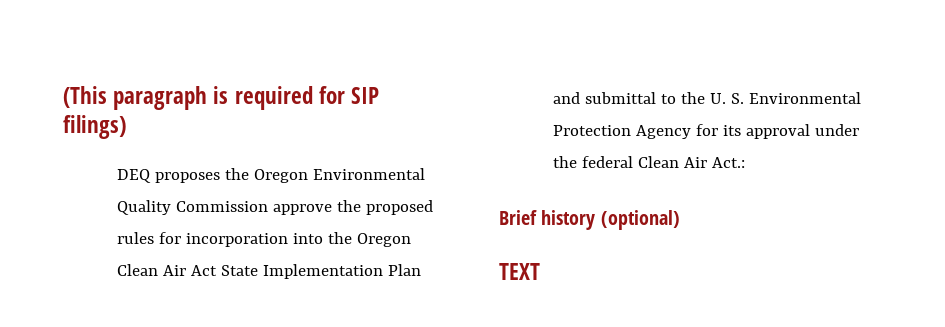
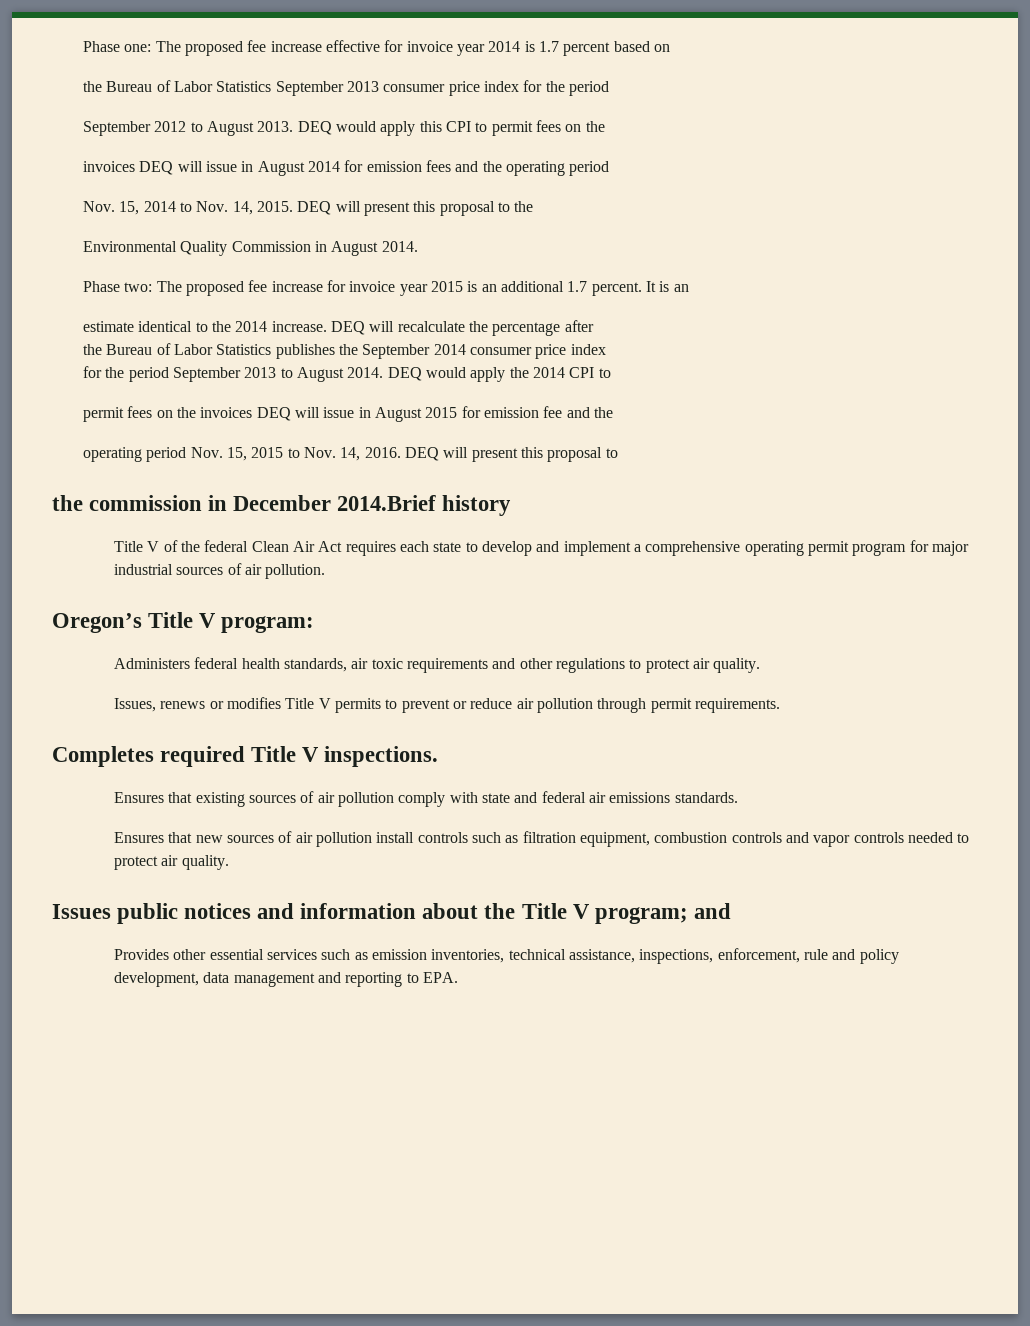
[63,86,380,110] [63,115,126,139] [117,168,426,183] [117,200,434,215] [117,232,412,247] [117,264,422,279] [553,92,862,104] [553,124,860,139] [553,156,746,168] [499,210,680,230] [499,263,540,280] (This paragraph is required for SIP filings) // DEQ proposes the Oregon Environmental Quality Commission approve the proposed rules for incorporation into the Oregon Clean Air Act State Implementation Plan and submittal to the U. S. Environmental Protection Agency for its approval under the federal Clean Air Act.: // Brief history (optional) // TEXT -> [83,40,670,56] [83,80,609,96] [83,120,605,136] [83,160,610,176] [83,201,534,216] [83,241,418,256] [83,280,689,296] [83,320,594,336] [83,343,606,359] [83,366,611,382] [83,406,613,422] [83,447,618,462] [52,495,512,516] [114,540,969,556] [114,563,326,579] [52,612,315,633] [114,657,761,673] [114,697,780,713] [52,746,439,767] [114,791,738,807] [114,831,970,847] [114,855,229,870] [52,903,731,924] [114,948,899,964] [114,972,459,987] Phase one: The proposed fee increase effective for invoice year 2014 is 1.7 percent based on // the Bureau of Labor Statistics September 2013 consumer price index for the period // September 2012 to August 2013. DEQ would apply this CPI to permit fees on the // invoices DEQ will issue in August 2014 for emission fees and the operating period // Nov. 15, 2014 to Nov. 14, 2015. DEQ will present this proposal to the // Environmental Quality Commission in August 2014. // Phase two: The proposed fee increase for invoice year 2015 is an additional 1.7 percent. It is an // estimate identical to the 2014 increase. DEQ will recalculate the percentage after // the Bureau of Labor Statistics publishes the September 2014 consumer price index // for the period September 2013 to August 2014. DEQ would apply the 2014 CPI to // permit fees on the invoices DEQ will issue in August 2015 for emission fee and the // operating period Nov. 15, 2015 to Nov. 14, 2016. DEQ will present this proposal to // the commission in December 2014.Brief history // Title V of the federal Clean Air Act requires each state to develop and implement a comprehensive operating permit program for major industrial sources of air pollution. // Oregon’s Title V program: // Administers federal health standards, air toxic requirements and other regulations to protect air quality. // Issues, renews or modifies Title V permits to prevent or reduce air pollution through permit requirements. // Completes required Title V inspections. // Ensures that existing sources of air pollution comply with state and federal air emissions standards. // Ensures that new sources of air pollution install controls such as filtration equipment, combustion controls and vapor controls needed to protect air quality. // Issues public notices and information about the Title V program; and // Provides other essential services such as emission inventories, technical assistance, inspections, enforcement, rule and policy development, data management and reporting to EPA.

